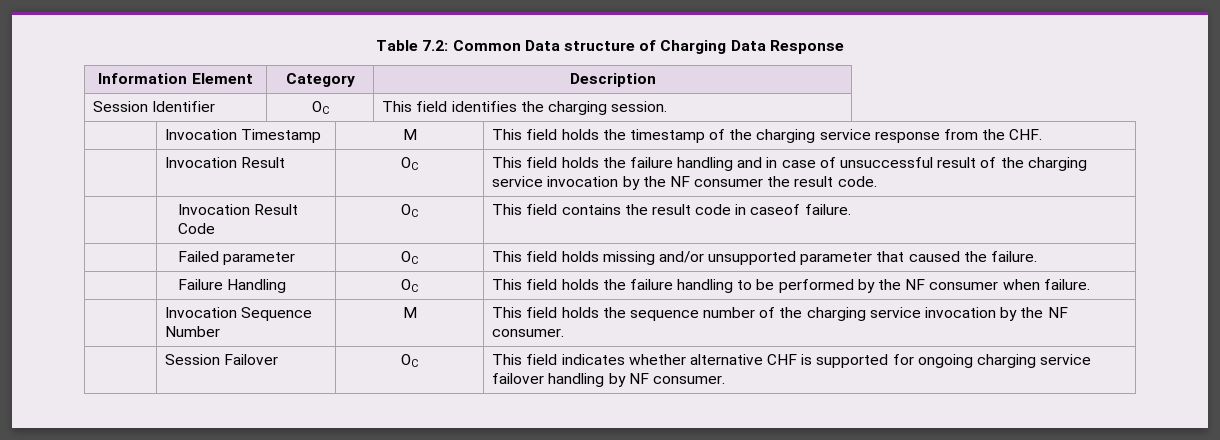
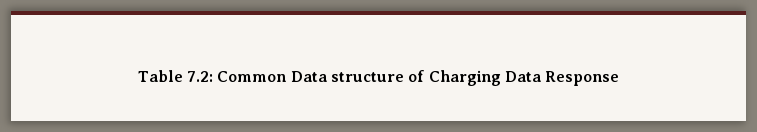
[98,73,253,84] [285,73,355,87] [569,73,656,87] [93,101,216,112] [311,101,329,114] [382,101,668,115] [165,129,322,143] [402,129,417,140] [492,129,1043,143] [165,157,286,168] [401,157,418,170] [492,157,1087,171] [492,176,877,190] [177,204,299,215] [177,223,215,234] [401,204,418,217] [492,204,851,215] [177,251,296,265] [401,251,418,264] [492,251,1038,265] [177,279,287,293] [401,279,418,292] [492,279,1090,293] [165,307,313,321] [165,326,221,337] [402,307,417,318] [492,307,1068,321] [492,328,565,337] [165,354,279,365] [401,354,418,367] [492,354,1092,368] [492,373,725,387] // Information Element | Category | Description // Session Identifier | OC | This field identifies the charging session. // | Invocation Timestamp | M | This field holds the timestamp of the charging service response from the CHF. // | Invocation Result | OC | This field holds the failure handling and in case of unsuccessful result of the charging service invocation by the NF consumer the result code. // | Invocation Result Code | OC | This field contains the result code in caseof failure. // | Failed parameter | OC | This field holds missing and/or unsupported parameter that caused the failure. // | Failure Handling | OC | This field holds the failure handling to be performed by the NF consumer when failure. // | Invocation Sequence Number | M | This field holds the sequence number of the charging service invocation by the NF consumer. // | Session Failover | OC | This field indicates whether alternative CHF is supported for ongoing charging service failover handling by NF consumer. -> (620, 78) none

